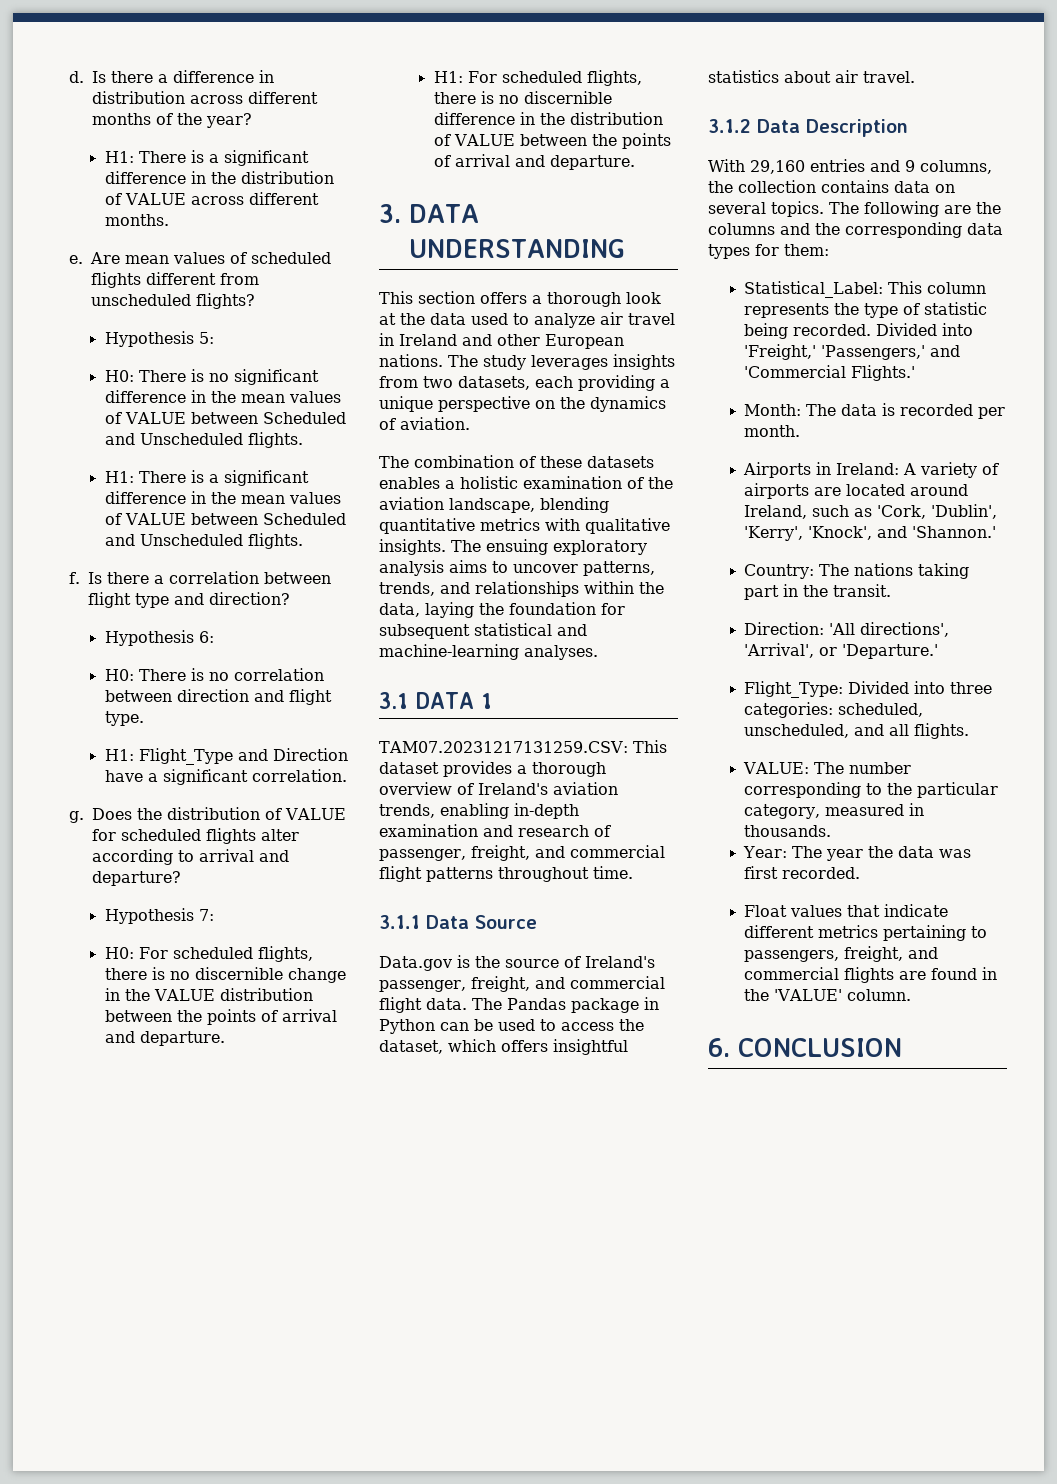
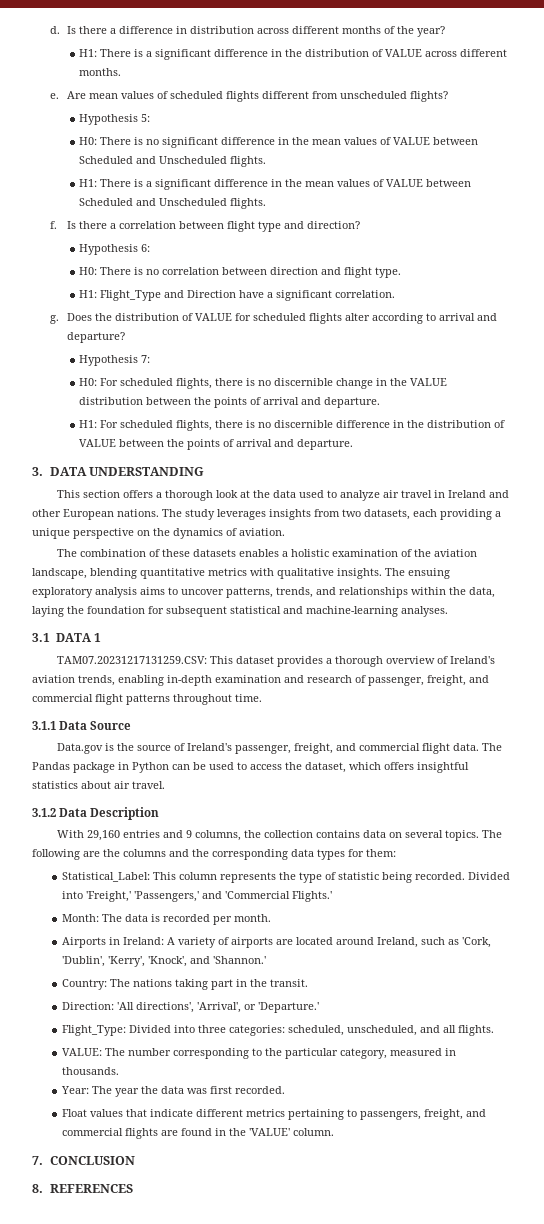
[708,1038,730,1057] 6. -> [32,1156,43,1165] 7.
(902, 1047) none -> [32,1184,133,1193] // 8. REFERENCES

